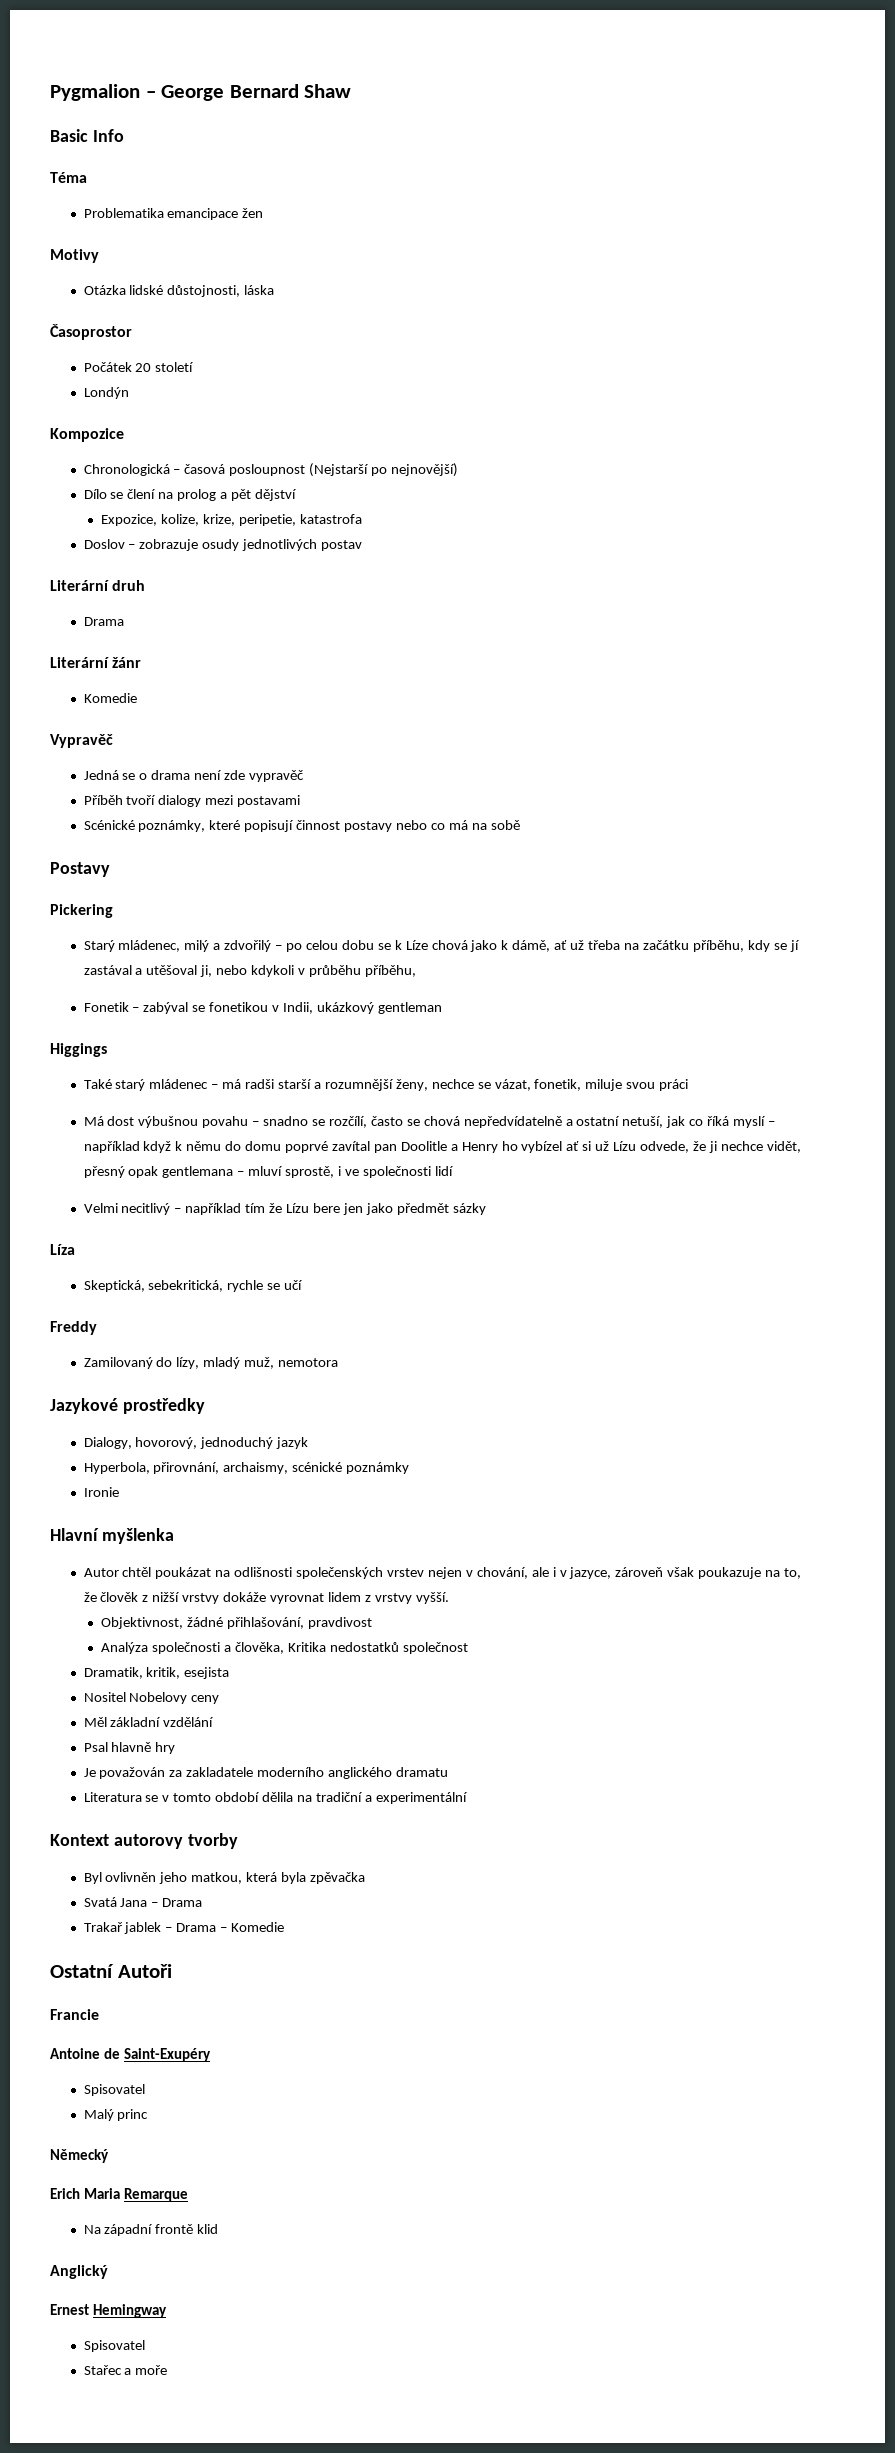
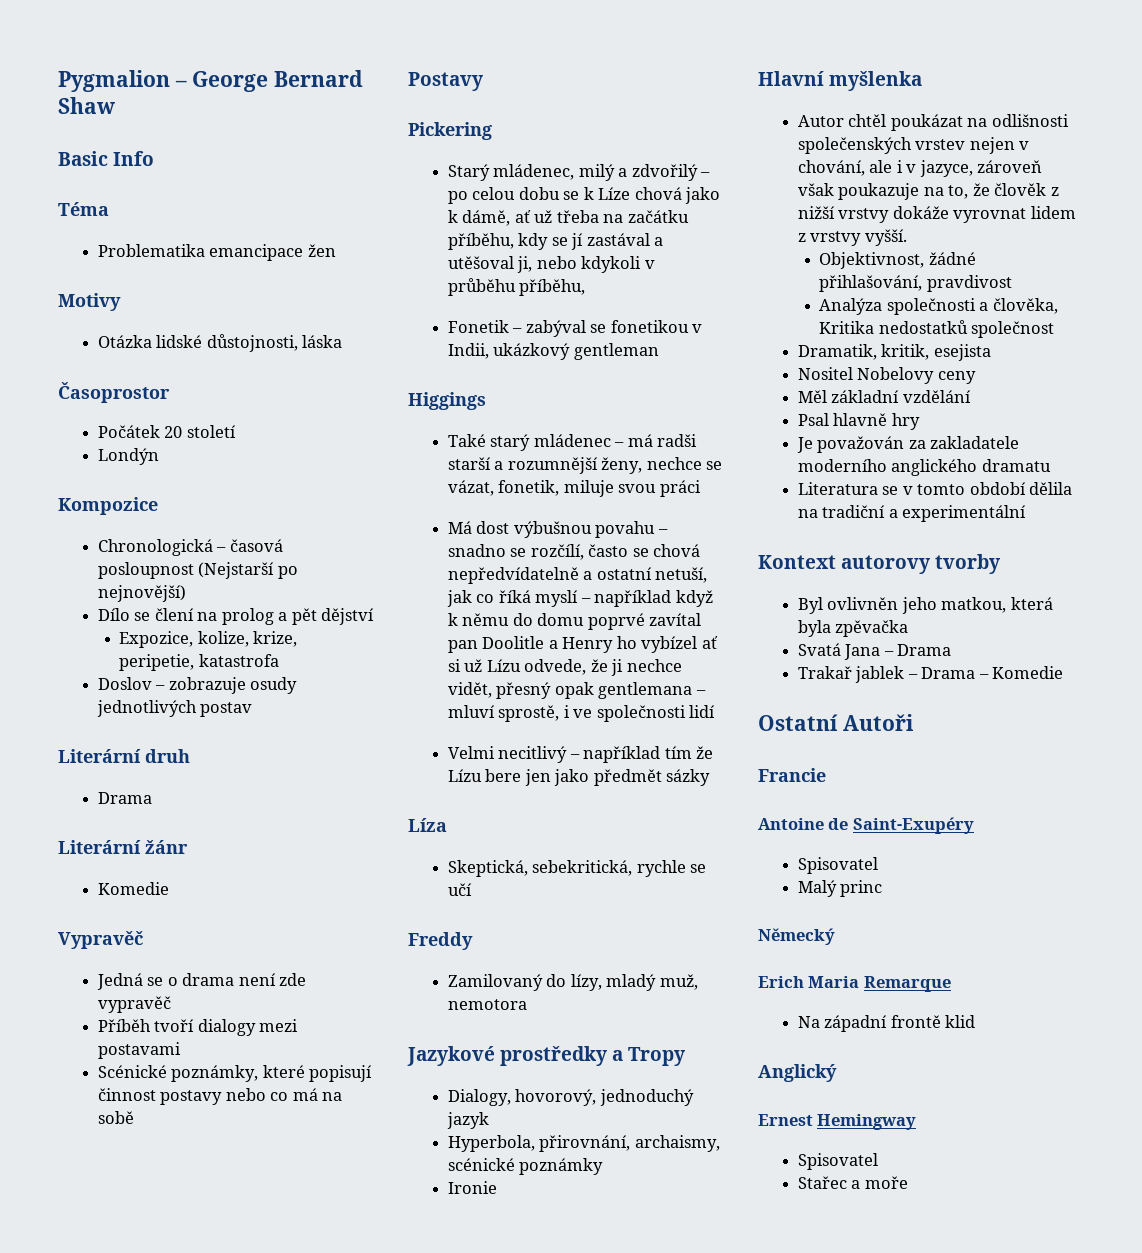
(205, 1406) none -> [612,1047,686,1066] a Tropy

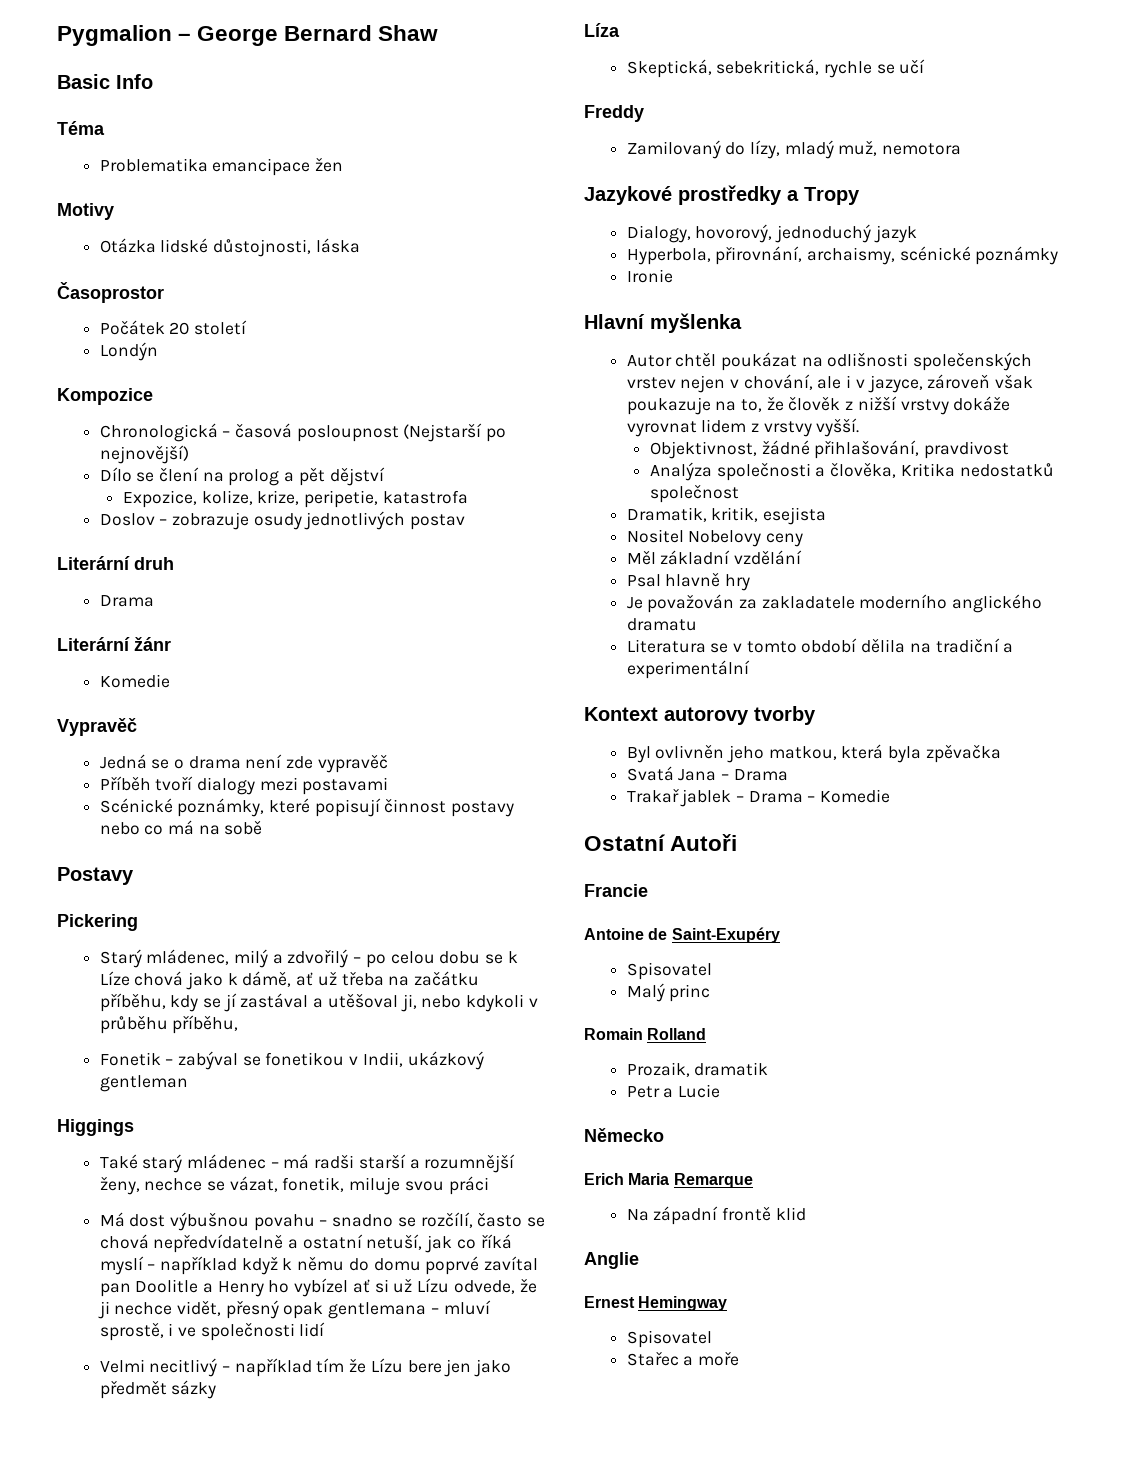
[758,928,835,945] Německý -> [584,1028,707,1040] [626,1062,769,1077] [626,1084,721,1098] [584,1128,664,1142] Romain Rolland // Prozaik, dramatik // Petr a Lucie // Německo
[758,1064,837,1082] Anglický -> [584,1252,639,1269] Anglie

